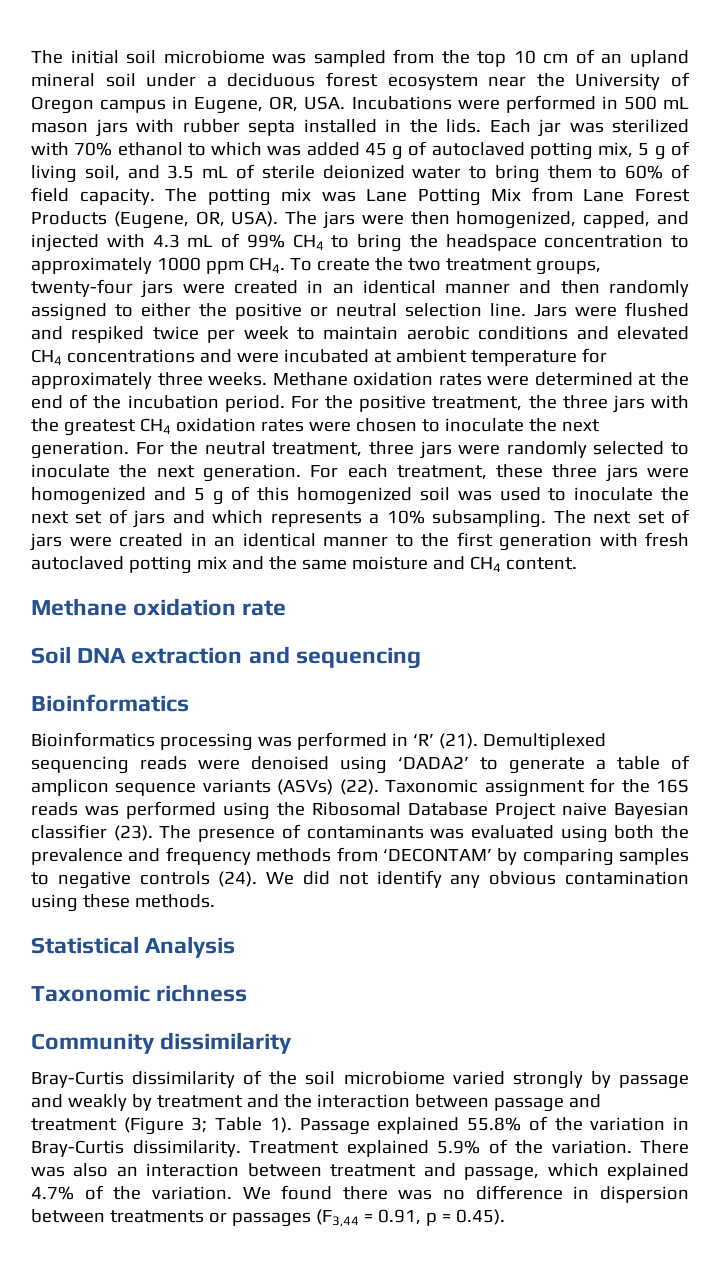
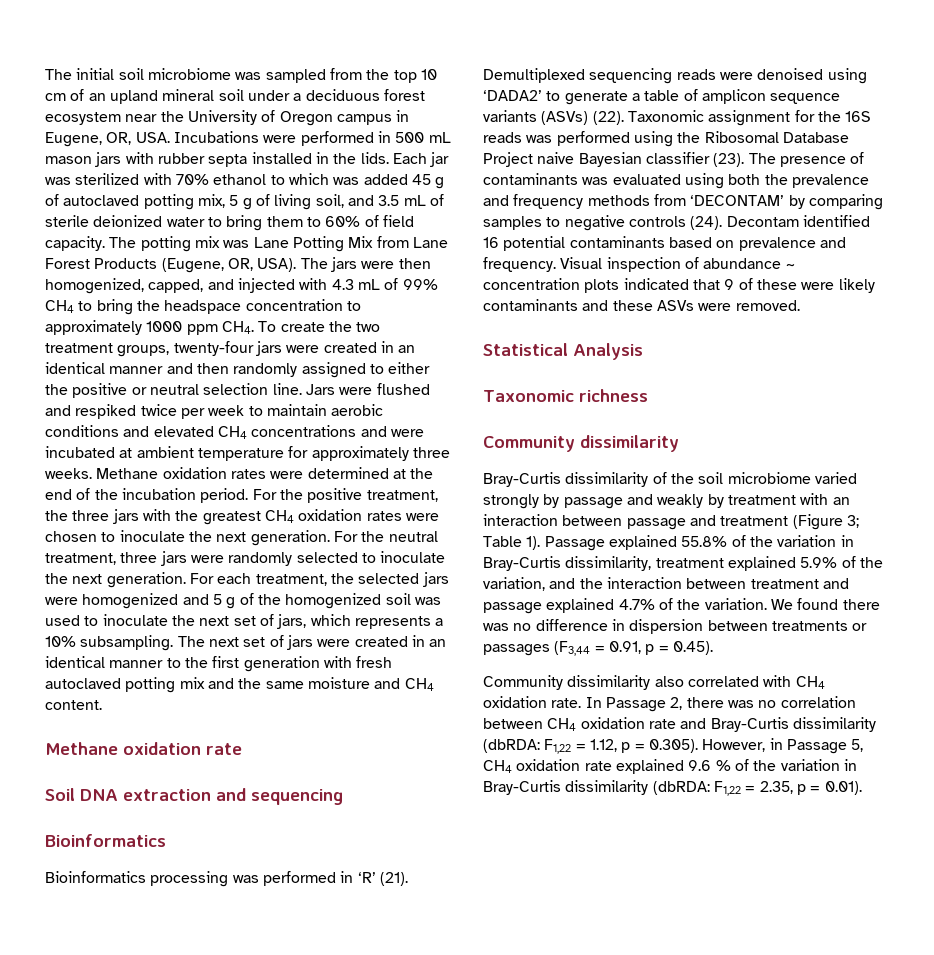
[496,464,598,478] these three -> [330,573,420,584] the selected
[257,487,290,501] this -> [257,594,281,605] the
[133,510,205,528] jars and -> [277,614,307,629] jars,
[266,870,689,888] [31,894,215,912] We did not identify any obvious contamination using these methods. -> [726,215,870,227] [483,236,846,251] [483,257,795,272] [483,278,875,293] [483,299,800,311] Decontam identified 16 potential contaminants based on prevalence and frequency. Visual inspection of abundance ~ concentration plots indicated that 9 of these were likely contaminants and these ASVs were removed.
[246,1094,312,1108] and the -> [800,493,850,505] with an
[132,1140,339,1157] dissimilarity. Treatment -> [565,556,724,571] dissimilarity, treatment
[551,1140,689,1154] [31,1163,138,1177] variation. There was also an -> [483,577,603,591] variation, and the
[464,1163,599,1181] passage, which -> [483,602,542,614] passage
(505, 1217) none -> [483,675,825,690] [483,696,856,712] [483,717,876,732] [483,738,864,754] [483,759,857,774] [483,780,862,796] // Community dissimilarity also correlated with CH4 oxidation rate. In Passage 2, there was no correlation between CH4 oxidation rate and Bray-Curtis dissimilarity (dbRDA: F1,22 = 1.12, p = 0.305). However, in Passage 5, CH4 oxidation rate explained 9.6 % of the variation in Bray-Curtis dissimilarity (dbRDA: F1,22 = 2.35, p = 0.01).

